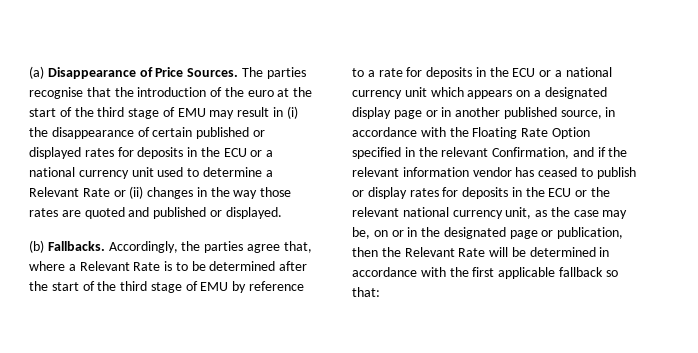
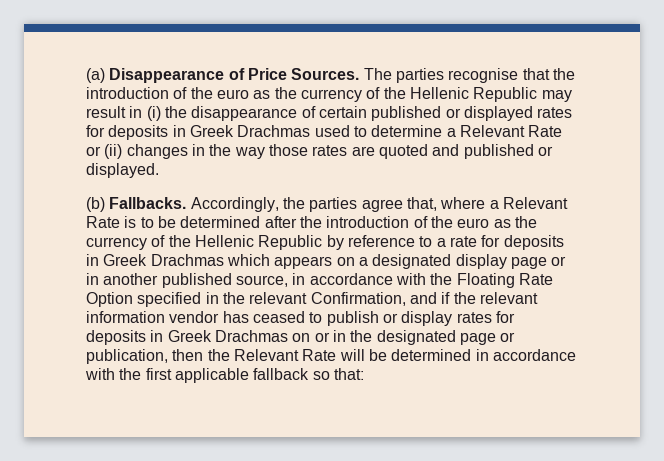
[277,87,313,97] [29,107,206,119] at the start of the third stage of EMU -> [253,87,538,102] as the currency of the Hellenic Republic
[200,147,274,157] [29,167,154,179] the ECU or a national currency unit -> [189,125,311,137] Greek Drachmas
[51,281,229,293] start of the third stage of EMU -> [326,216,537,228] [86,235,323,250] introduction of the euro as the currency of the Hellenic Republic
[489,67,612,77] [352,87,427,99] the ECU or a national currency unit -> [103,254,224,266] Greek Drachmas
[525,187,611,197] [352,207,628,219] [352,227,370,239] the ECU or the relevant national currency unit, as the case may be, -> [167,330,288,342] Greek Drachmas

